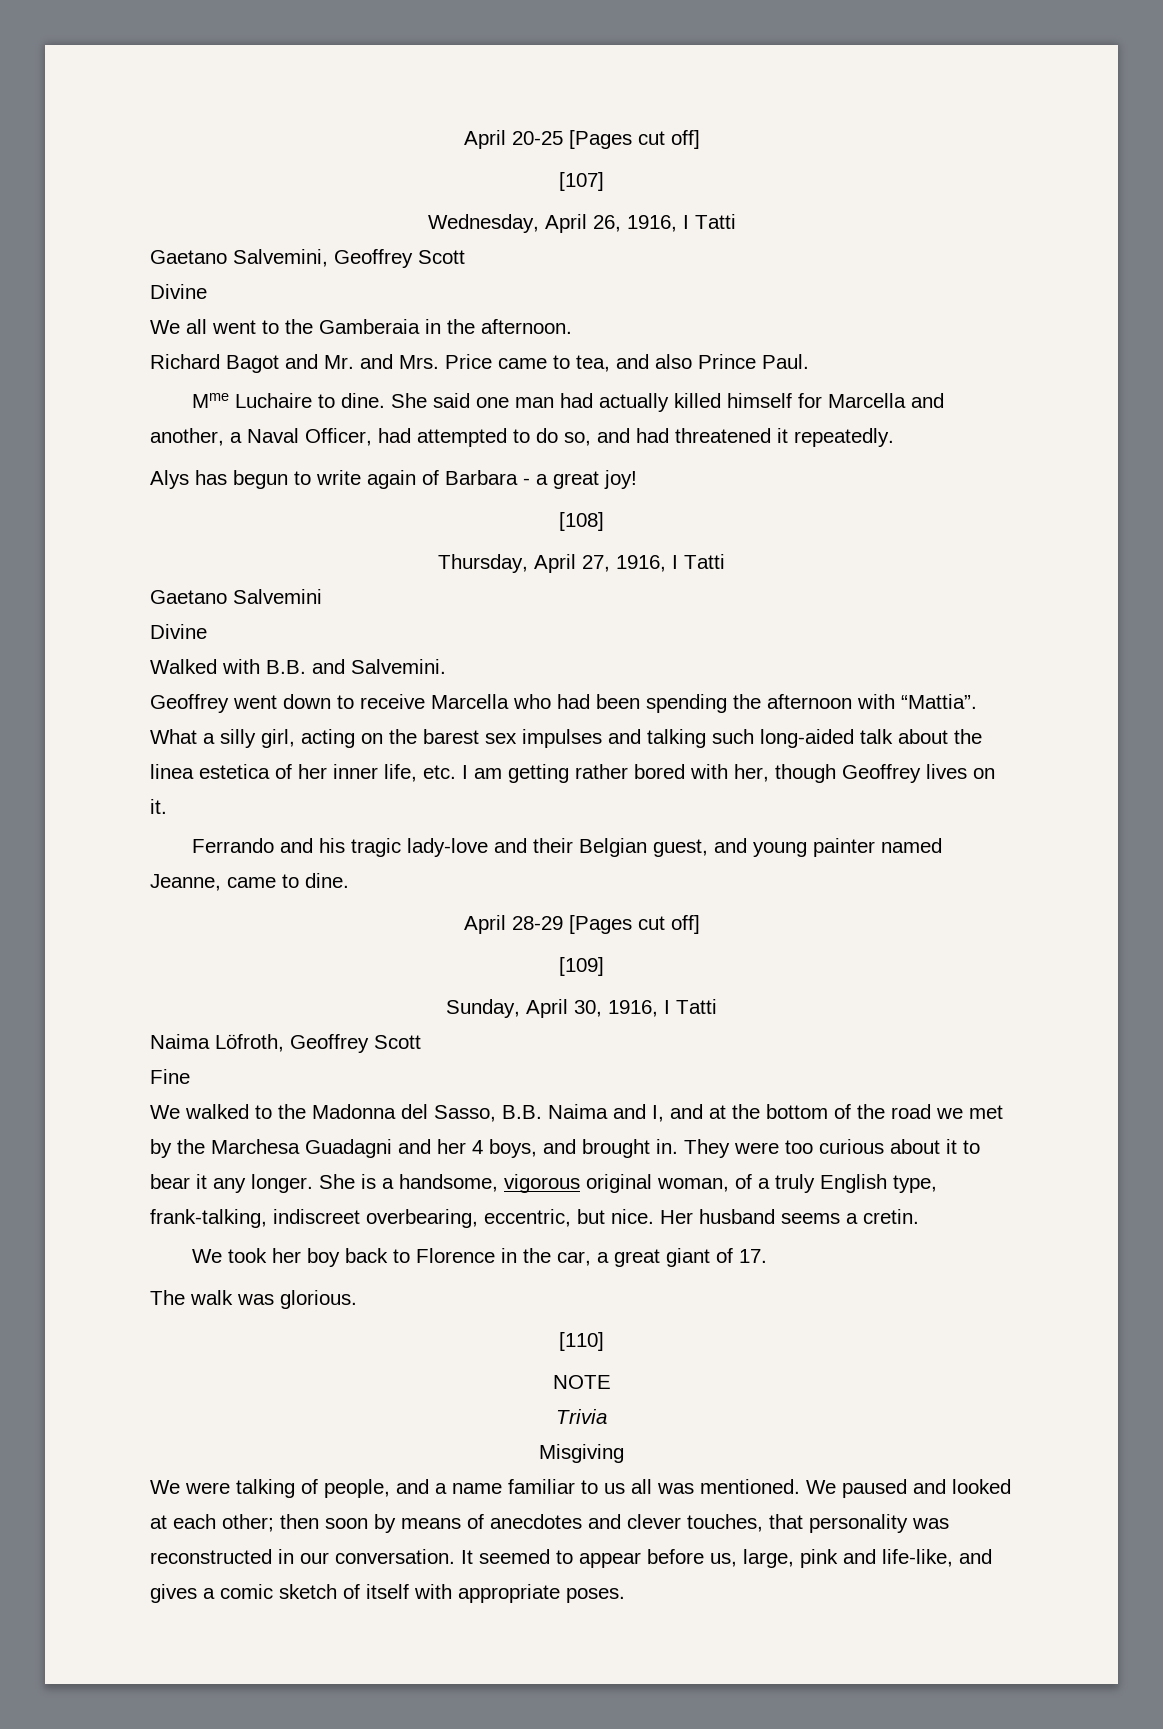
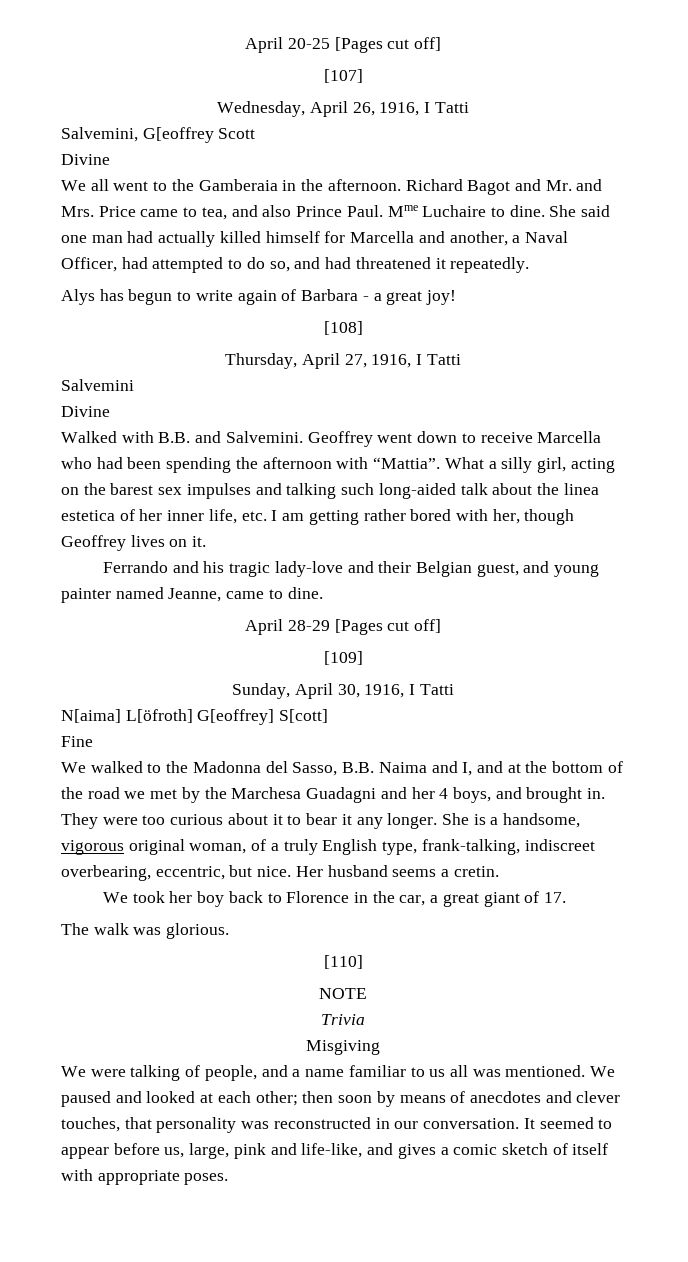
[150,249,413,268] Gaetano Salvemini, Geoffrey -> [61,127,214,143] Salvemini, G[eoffrey
(572, 326) // -> (401, 185) none
(809, 361) // -> (383, 211) none
[150,590,227,604] Gaetano -> (461, 359) none
(446, 666) // -> (303, 437) none
[150,1034,421,1053] Naima Löfroth, Geoffrey Scott -> [61,709,329,725] N[aima] L[öfroth] G[eoffrey] S[cott]

